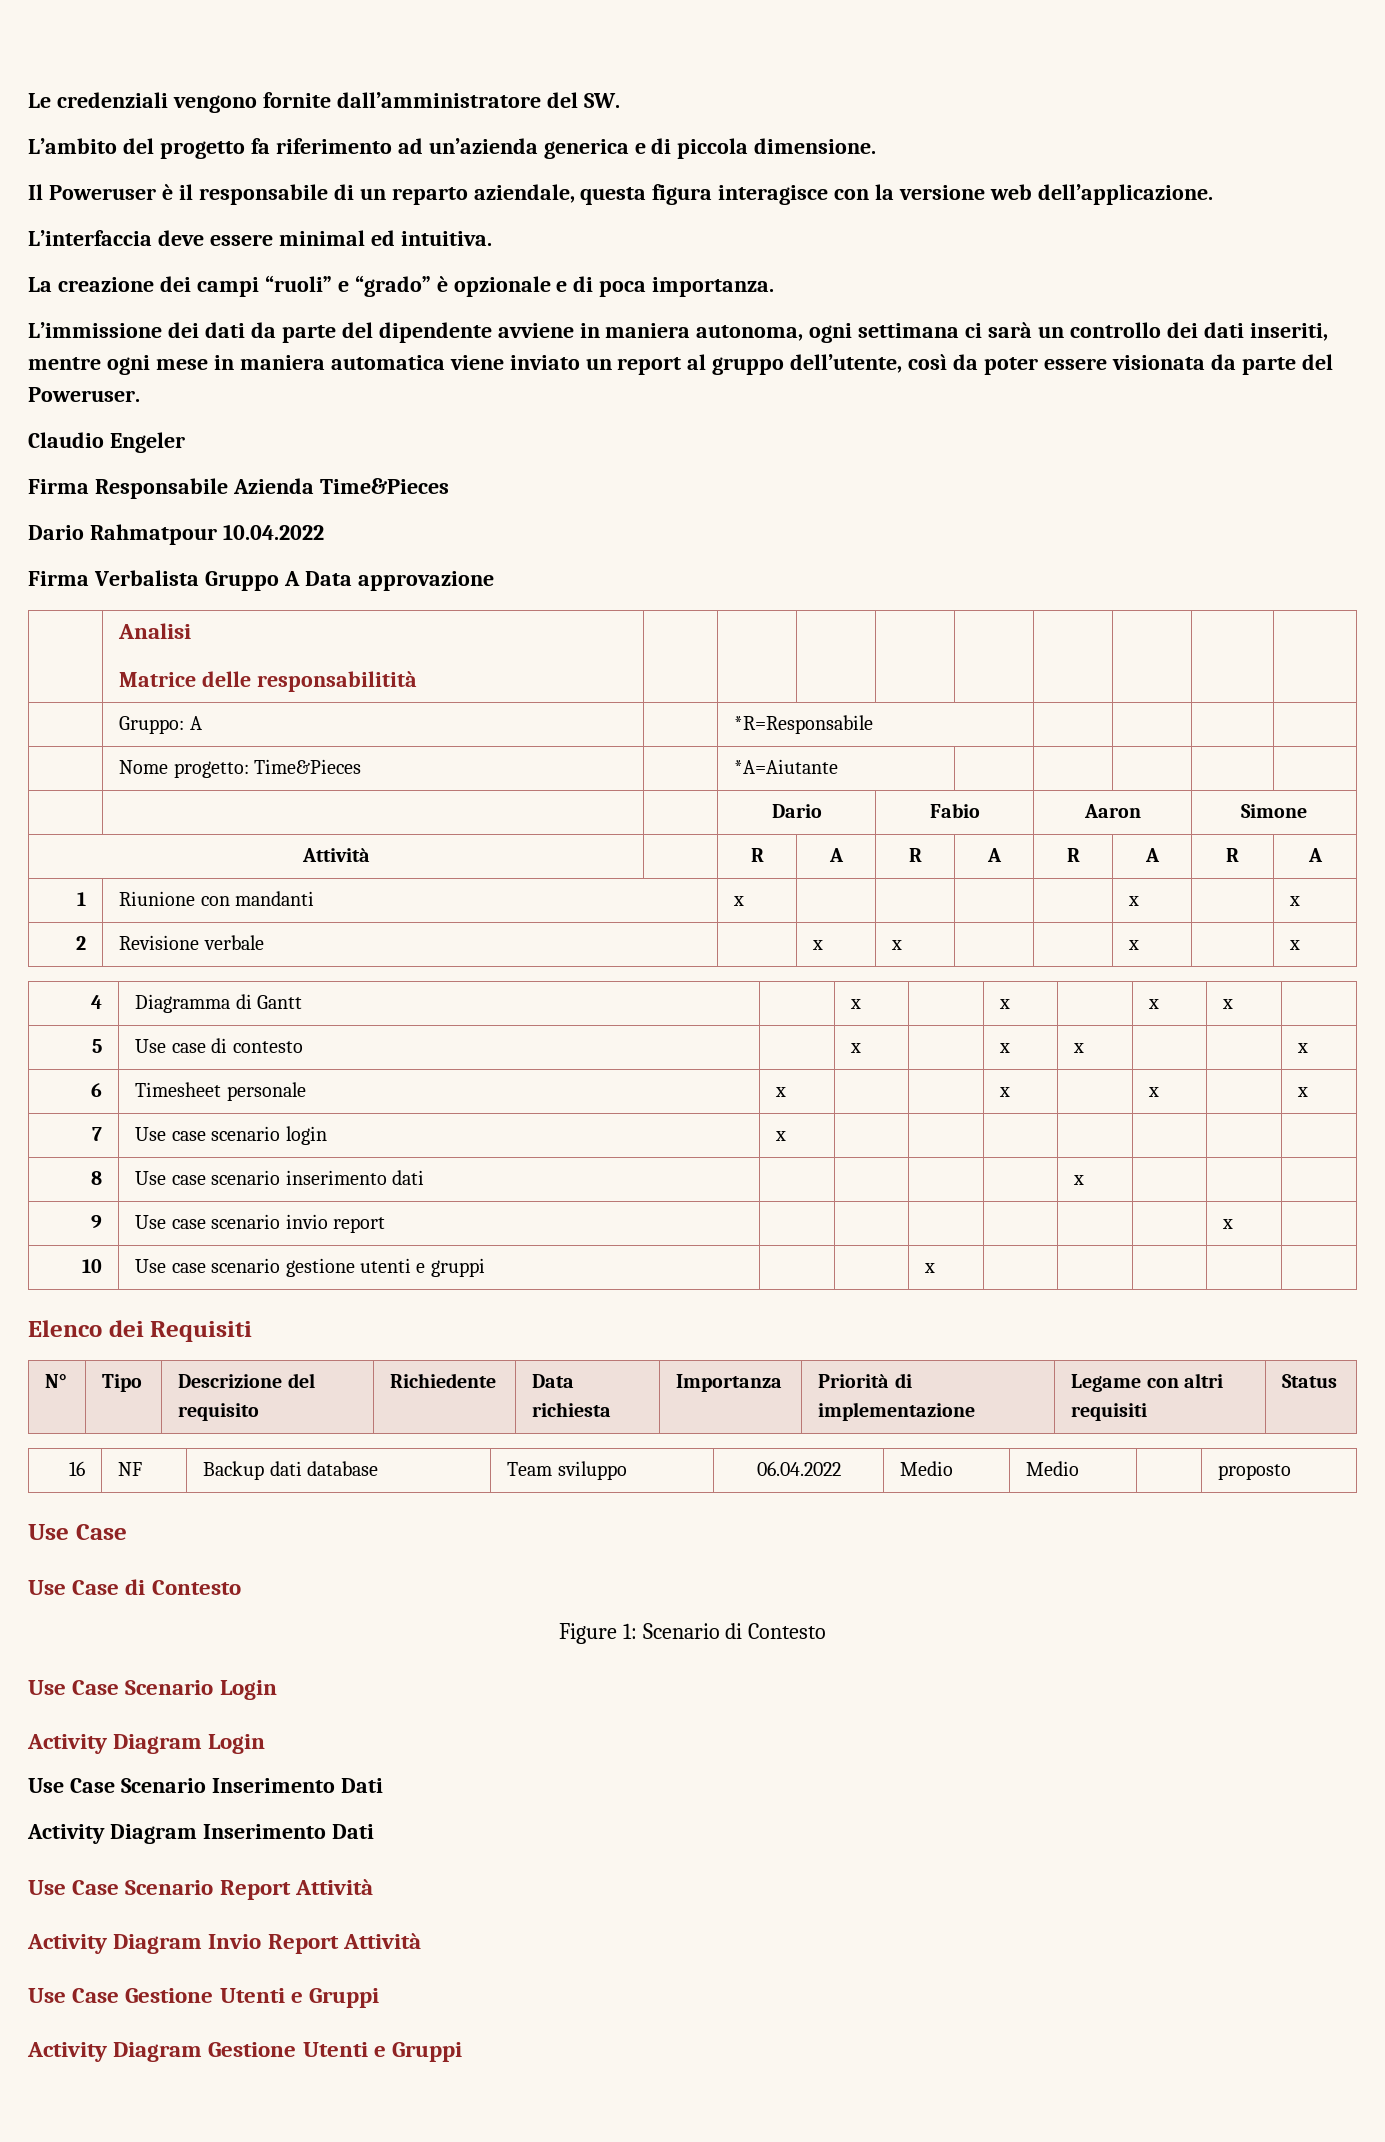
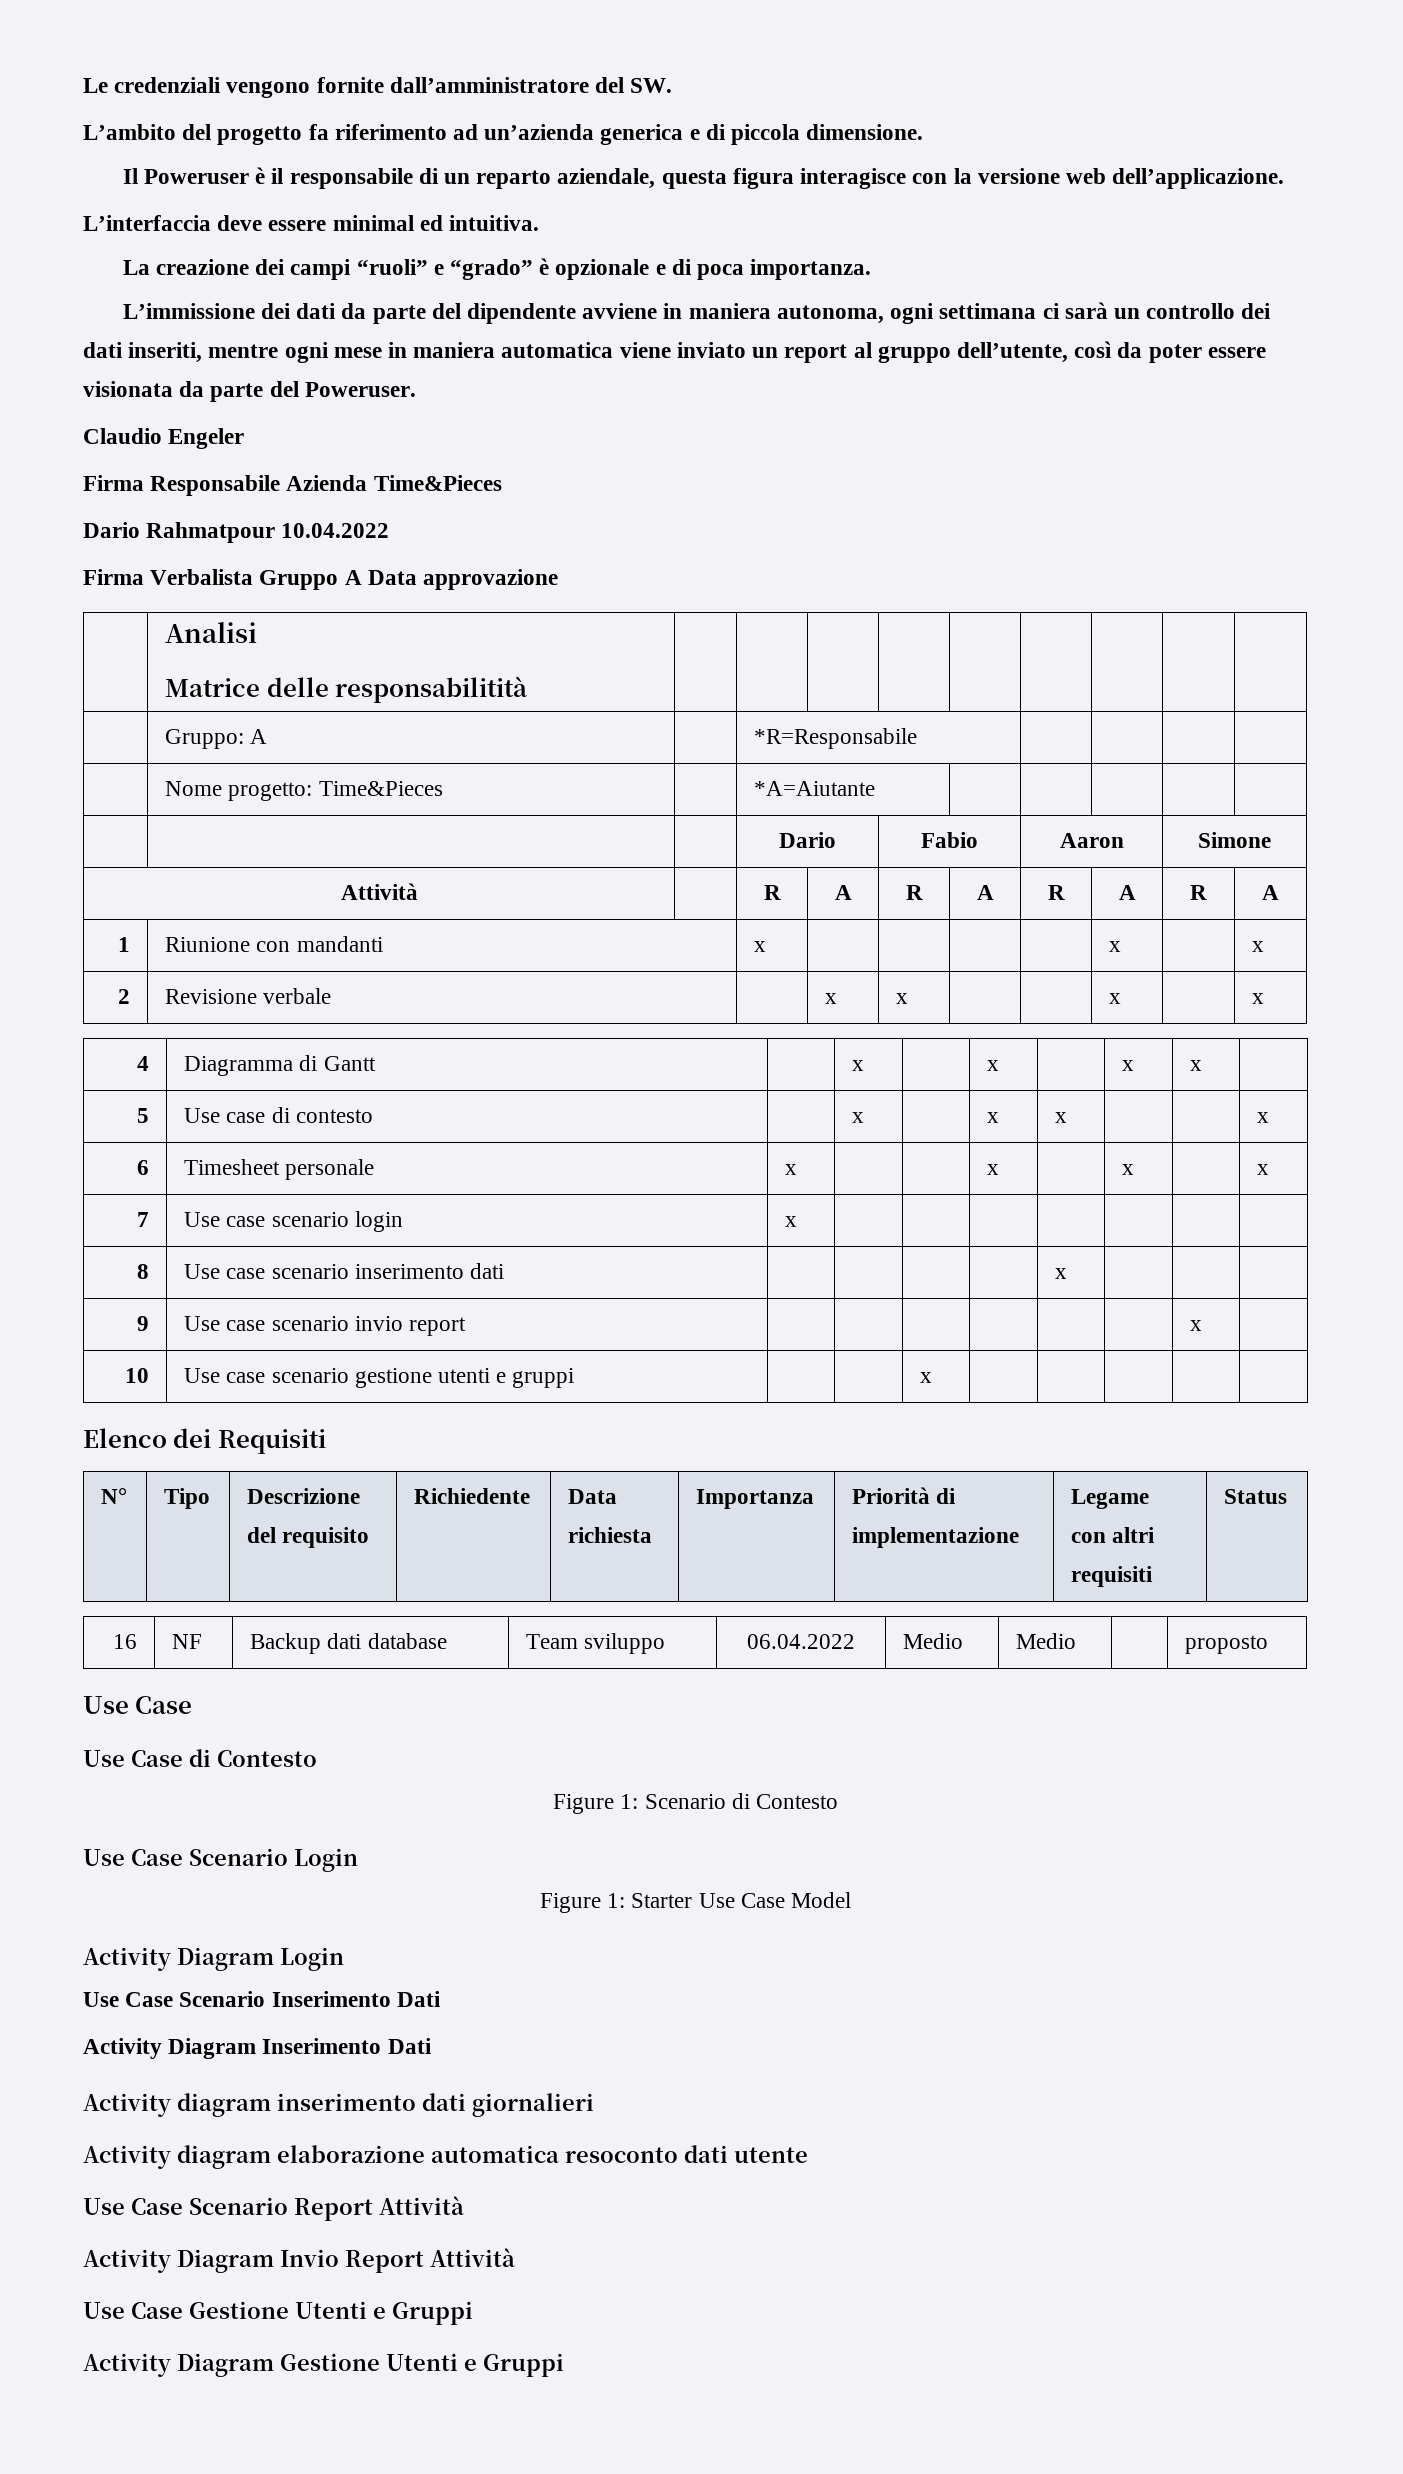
(277, 1690) none -> [539,1892,852,1913] // Figure 1: Starter Use Case Model
(374, 1831) none -> [83,2093,594,2117] [83,2145,808,2169] // Activity diagram inserimento dati giornalieri // Activity diagram elaborazione automatica resoconto dati utente

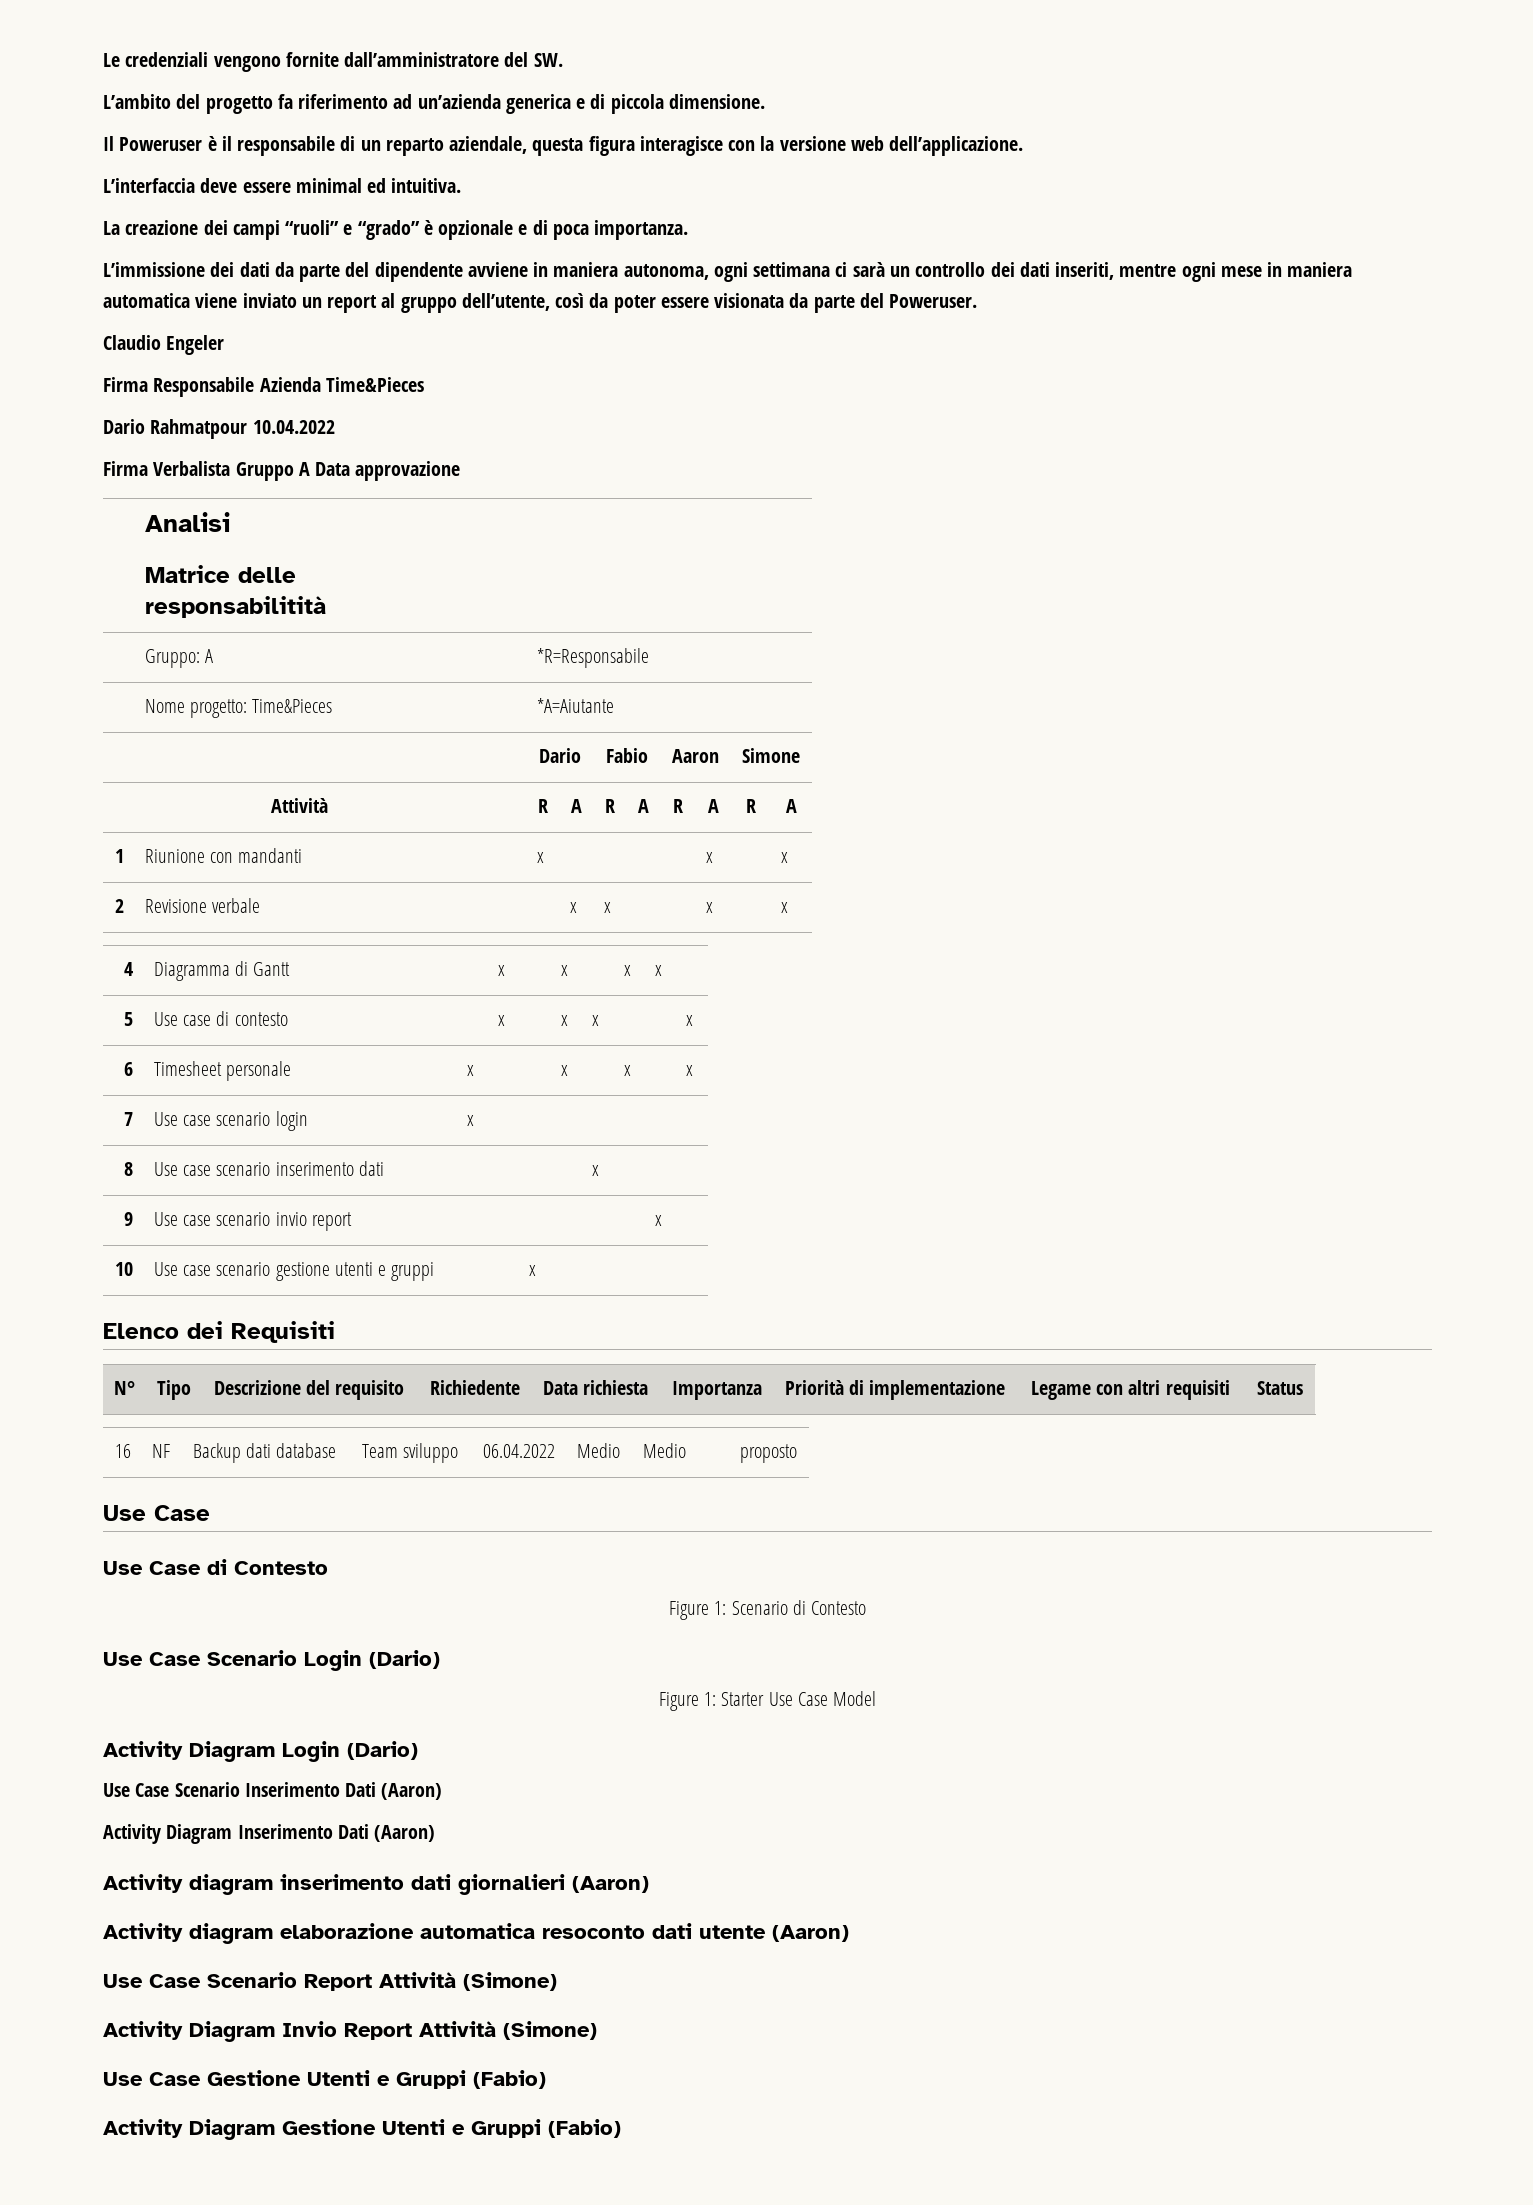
(358, 1860) none -> [369,1650,440,1669] (Dario)
(344, 1959) none -> [347,1741,418,1760] (Dario)
(441, 1999) none -> [381,1783,443,1800] (Aaron)
(432, 2046) none -> [374,1825,436,1842] (Aaron)
(594, 2105) none -> [572,1876,649,1893] (Aaron)
(808, 2155) none -> [772,1925,849,1942] (Aaron)
(464, 2205) none -> [463,1972,557,1991] (Simone)
(515, 2257) none -> [503,2021,597,2040] (Simone)
(473, 2313) none -> [473,2070,546,2089] (Fabio)
(564, 2365) none -> [548,2119,621,2138] (Fabio)

